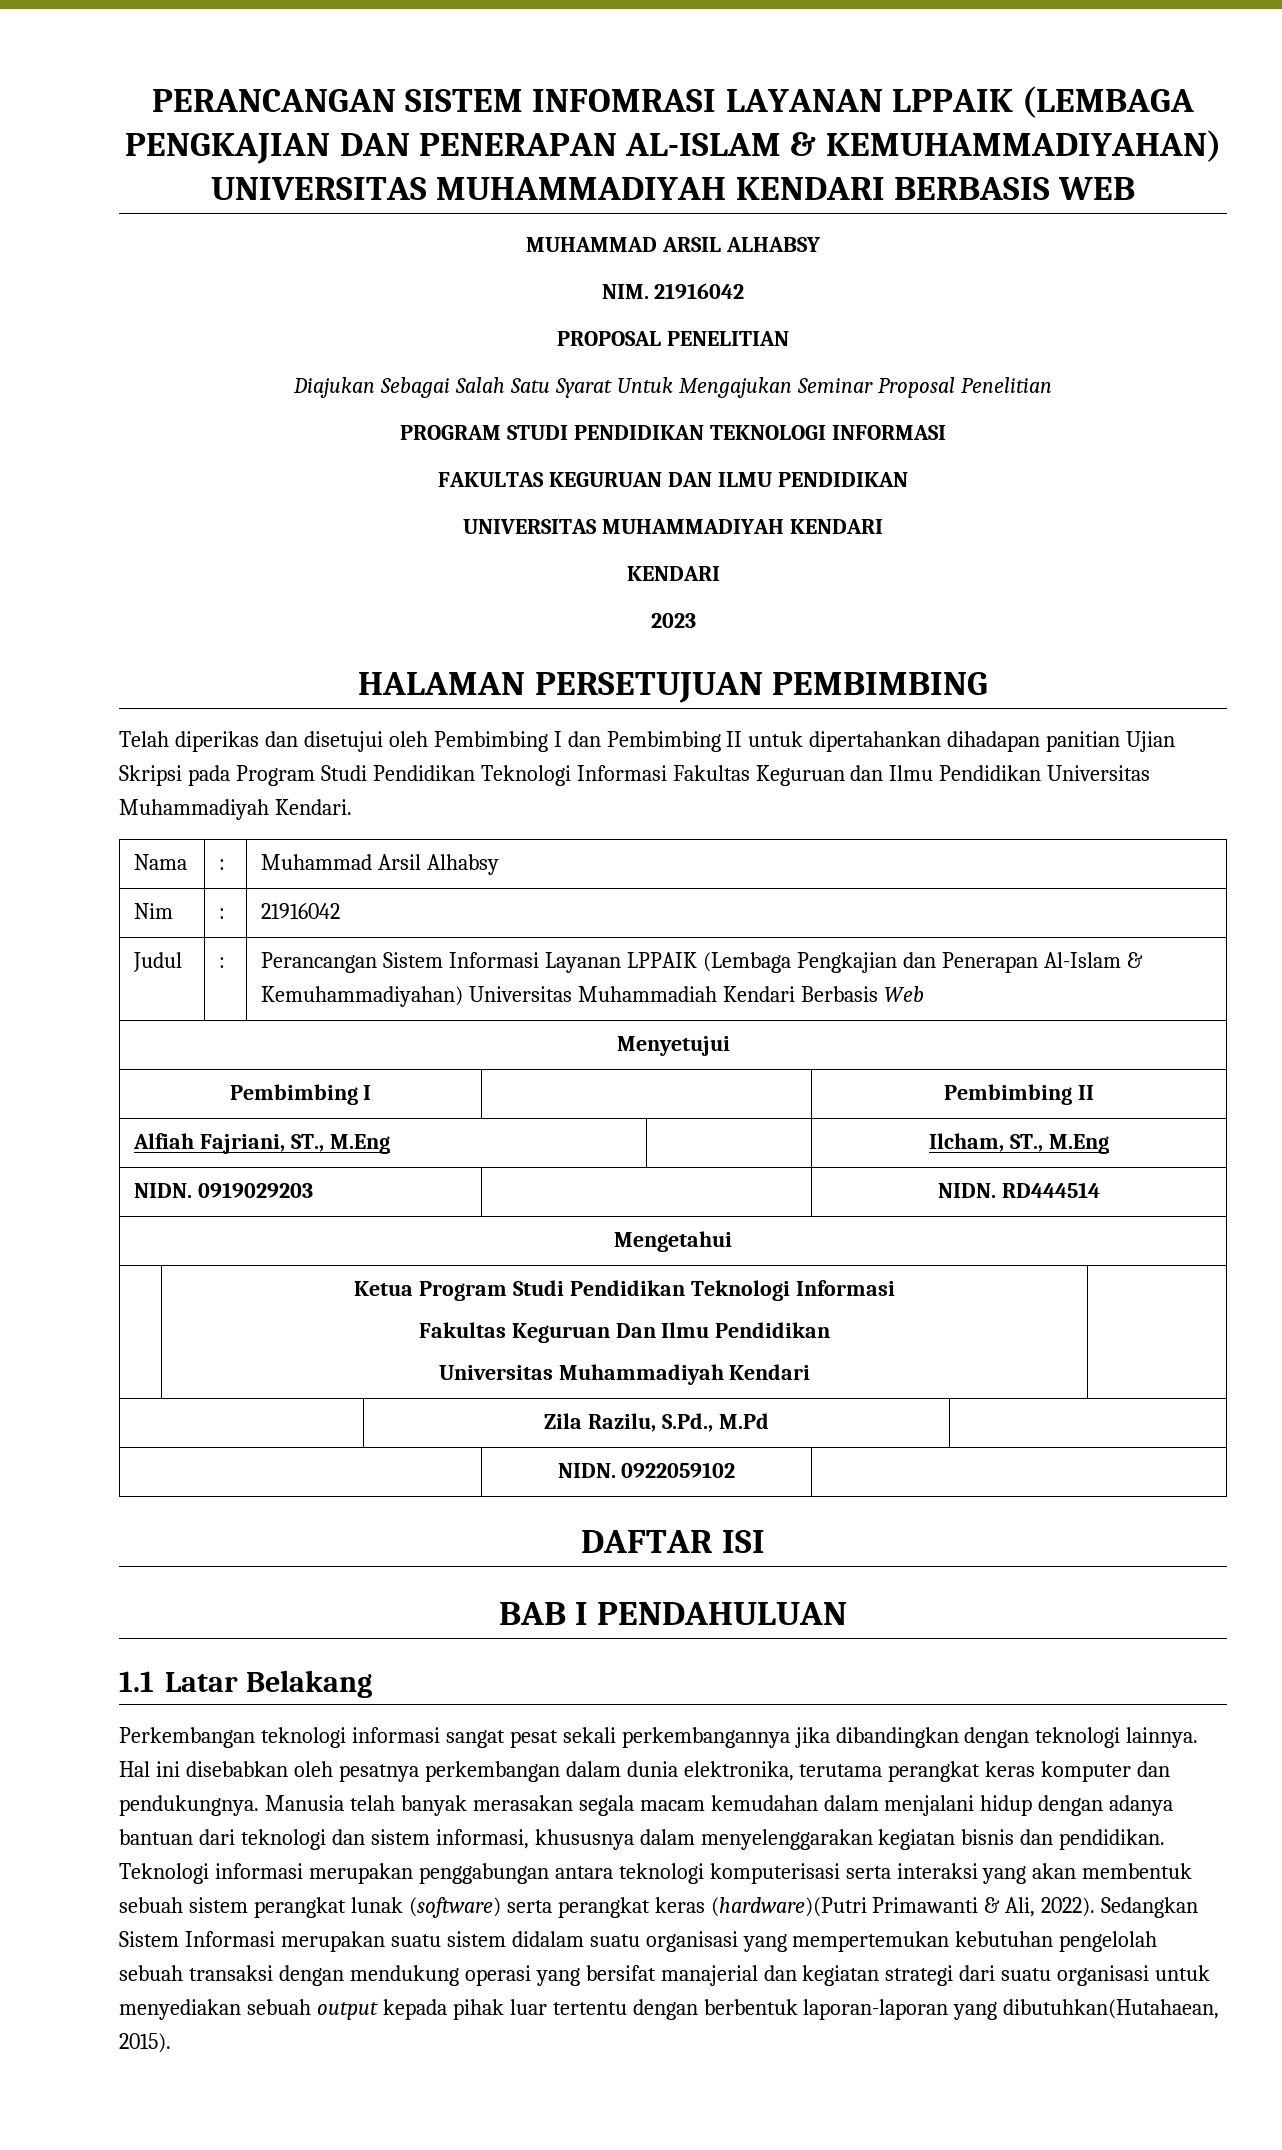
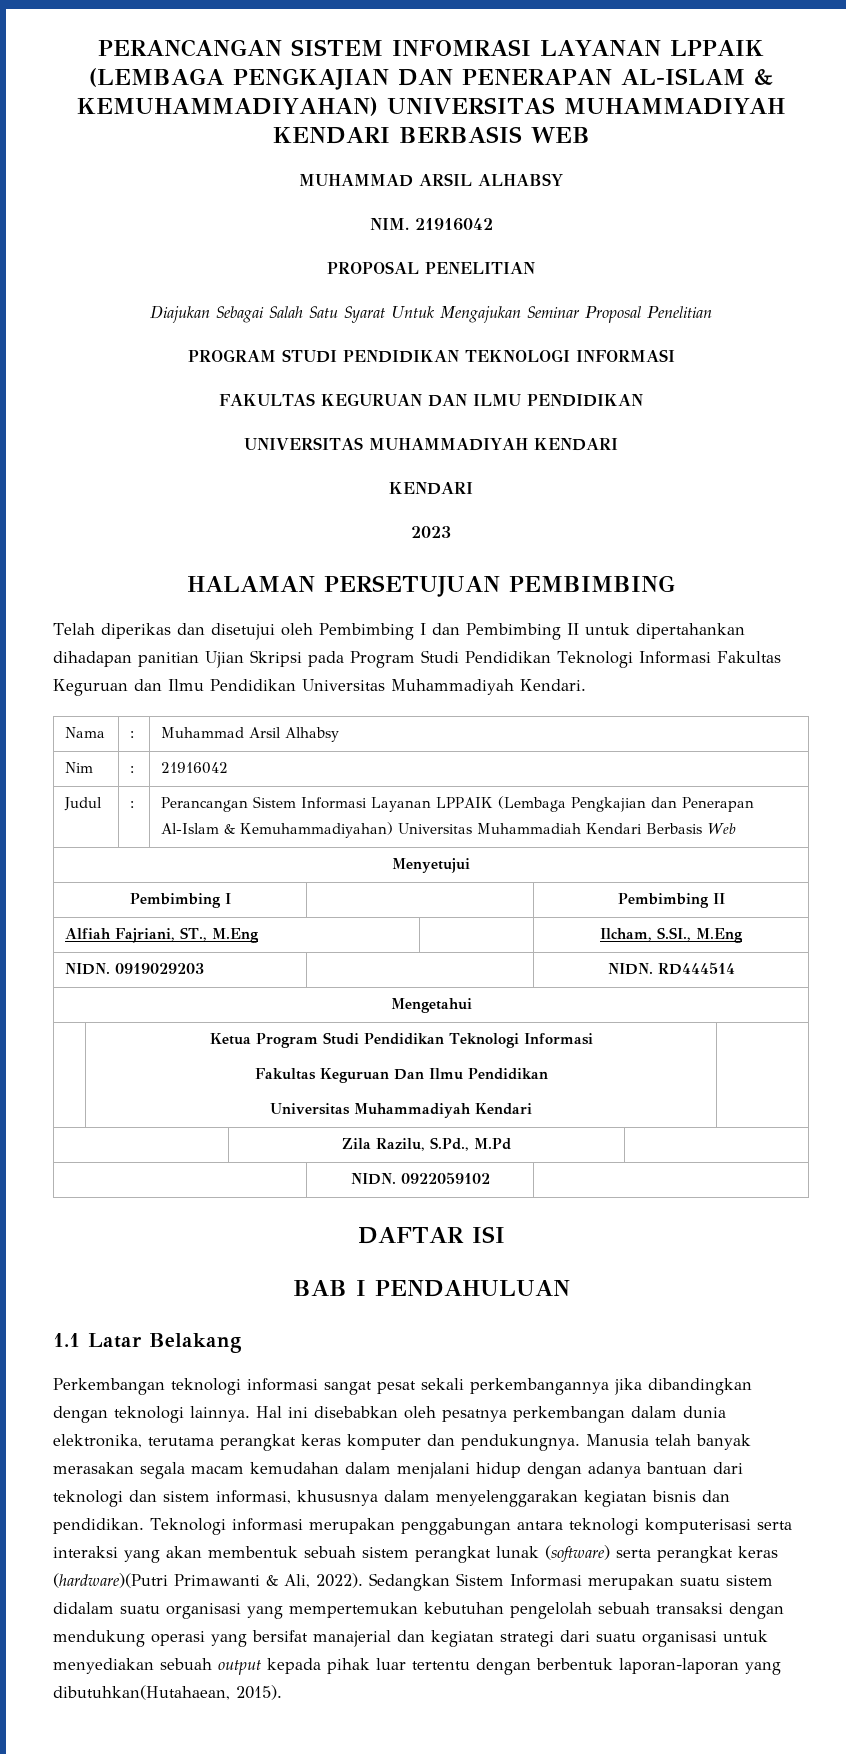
[1010,1134,1043,1152] ST., -> [657,927,691,941] S.SI.,

